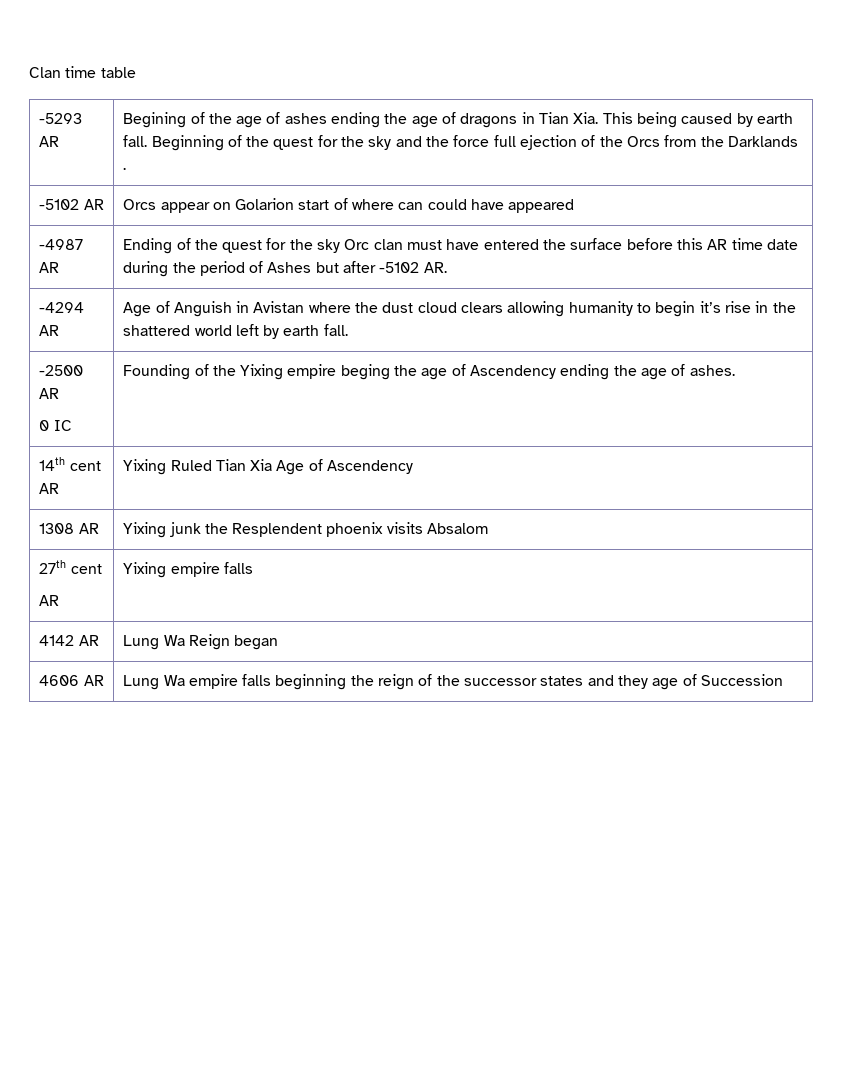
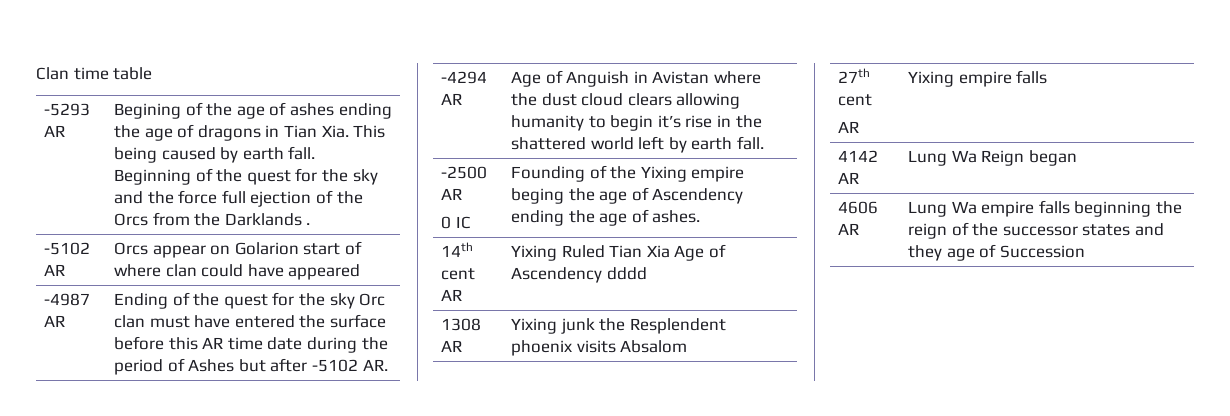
[398,202,424,210] can -> [165,264,197,277] clan
(414, 467) none -> [606,267,647,280] dddd

